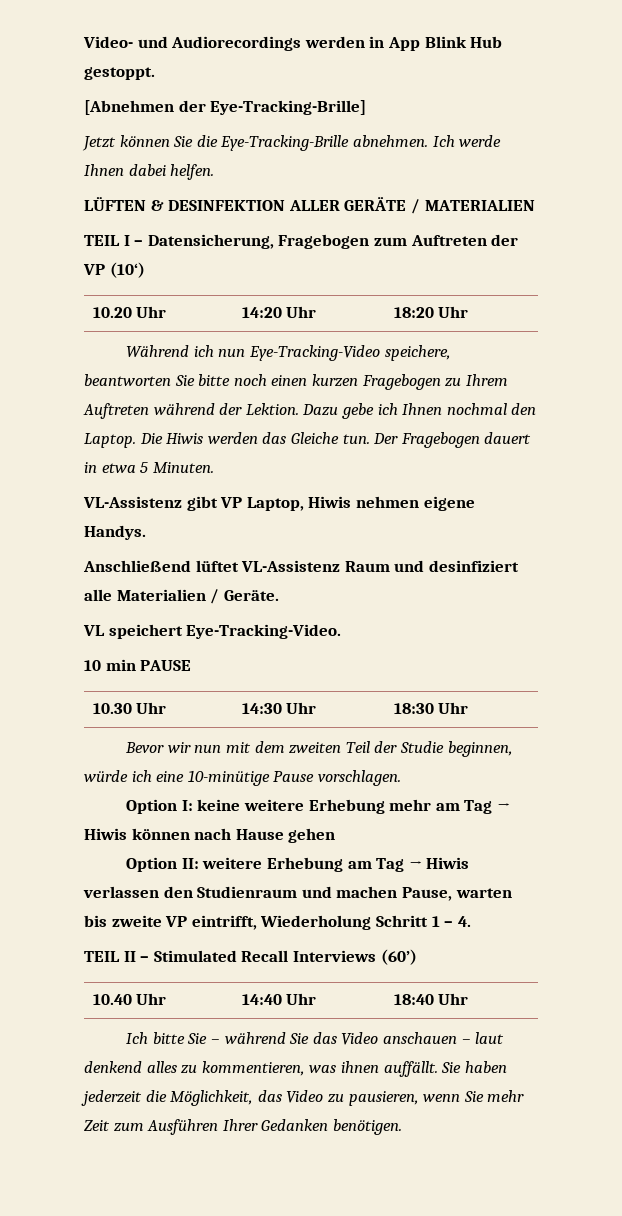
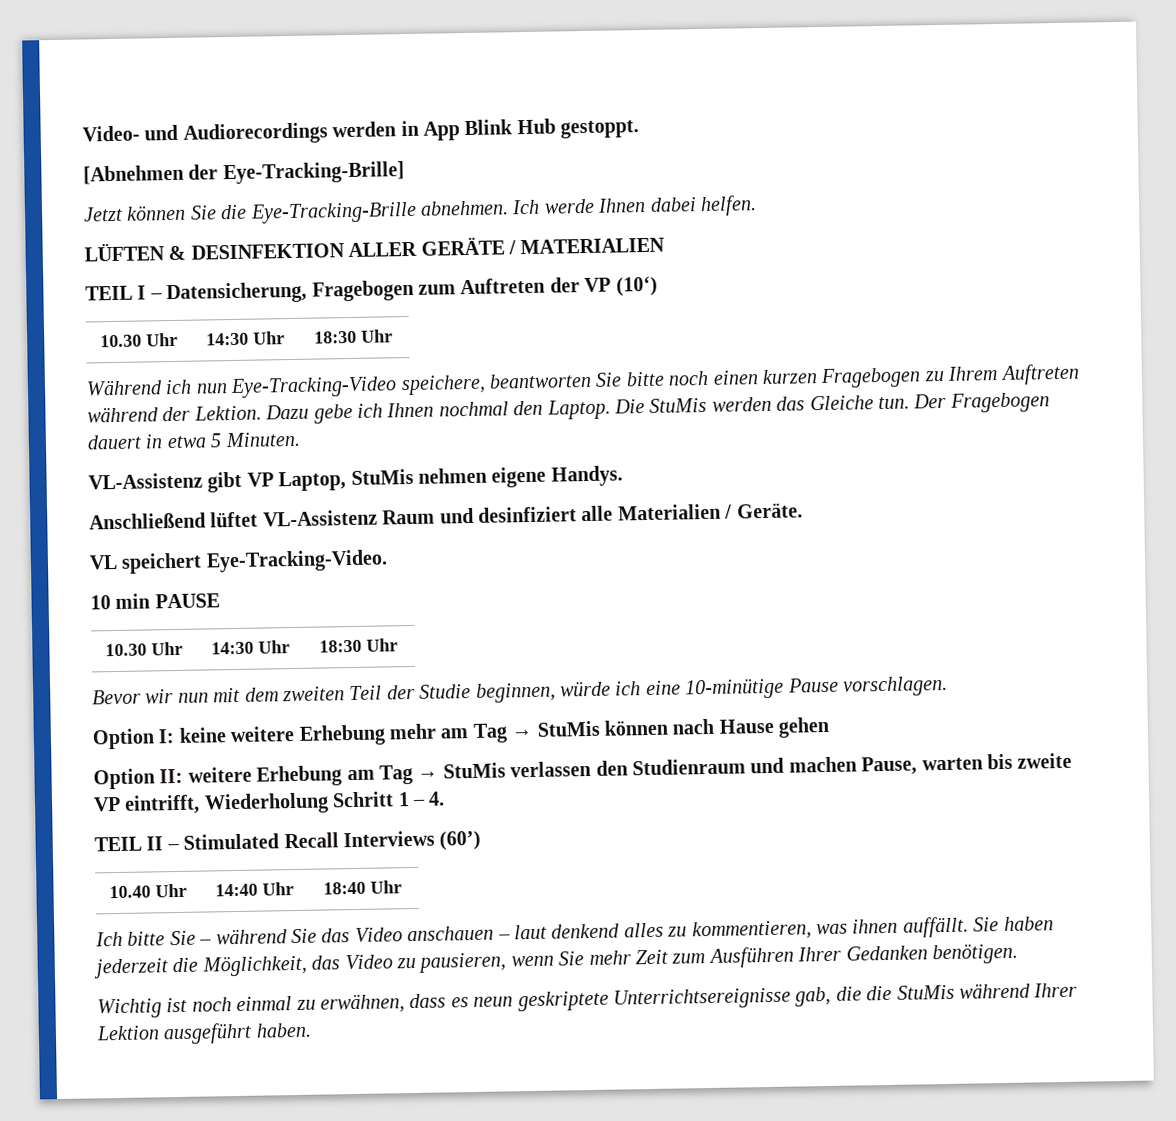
[92,306,167,318] [241,306,317,318] [393,307,434,318] 10.20 Uhr | 14:20 Uhr | 18:20 -> [99,332,178,348] [205,331,285,346] [313,330,357,344] 10.30 Uhr | 14:30 Uhr | 18:30
[166,433,204,444] Hiwis -> [649,397,708,413] StuMis
[308,496,352,508] Hiwis -> [350,468,414,486] StuMis
[84,828,127,840] Hiwis -> [536,720,600,737] StuMis
[426,857,470,869] Hiwis -> [442,762,506,779] StuMis
(402, 1127) none -> [97,982,1078,1019] [96,1022,312,1045] // Wichtig ist noch einmal zu erwähnen, dass es neun geskriptete Unterrichtsereignisse gab, die die StuMis während Ihrer Lektion ausgeführt haben.

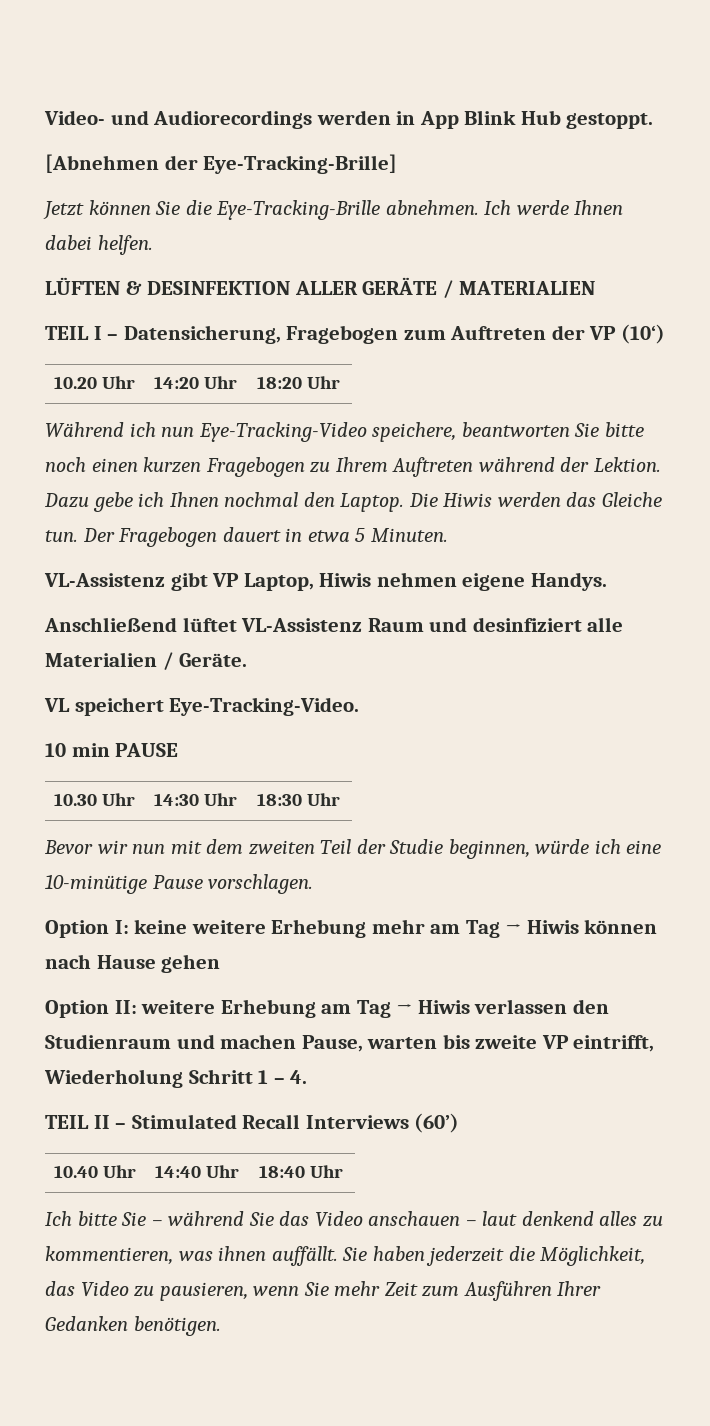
[99,332,178,348] [205,331,285,346] [313,330,357,344] 10.30 Uhr | 14:30 Uhr | 18:30 -> [53,376,135,389] [153,376,237,389] [256,376,302,389] 10.20 Uhr | 14:20 Uhr | 18:20
[649,397,708,413] StuMis -> [443,493,493,507] Hiwis
[350,468,414,486] StuMis -> [319,573,372,587] Hiwis
[536,720,600,737] StuMis -> [526,920,579,934] Hiwis
[442,762,506,779] StuMis -> [417,1000,470,1014] Hiwis
[97,982,1078,1019] [96,1022,312,1045] // Wichtig ist noch einmal zu erwähnen, dass es neun geskriptete Unterrichtsereignisse gab, die die StuMis während Ihrer Lektion ausgeführt haben. -> (221, 1326) none

